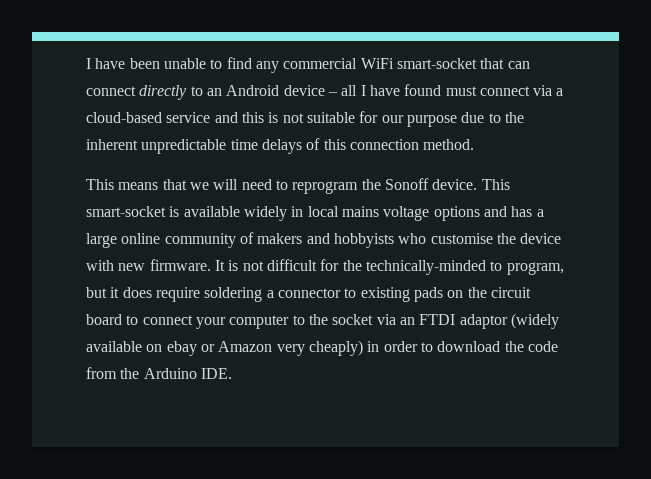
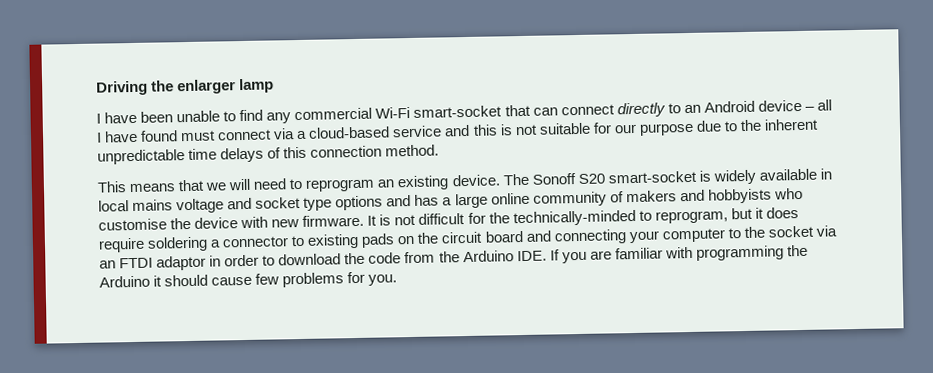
(86, 63) none -> [96,78,275,96] Driving the enlarger lamp //
[360,58,394,69] WiFi -> [375,106,411,119] Wi-Fi
[361,178,510,190] [86,206,287,221] the Sonoff device. This smart-socket is available widely -> [377,168,817,191] an existing device. The Sonoff S20 smart-socket is widely available
(430, 213) none -> [227,196,333,211] and socket type
[506,262,564,275] program, -> [654,210,728,224] reprogram,
[126,315,193,325] to connect -> [525,229,627,245] and connecting
[510,313,559,329] [86,340,363,356] (widely available on ebay or Amazon very cheaply) -> (207, 263) none
(232, 373) none -> [549,244,808,264] [99,271,398,288] If you are familiar with programming the Arduino it should cause few problems for you.

